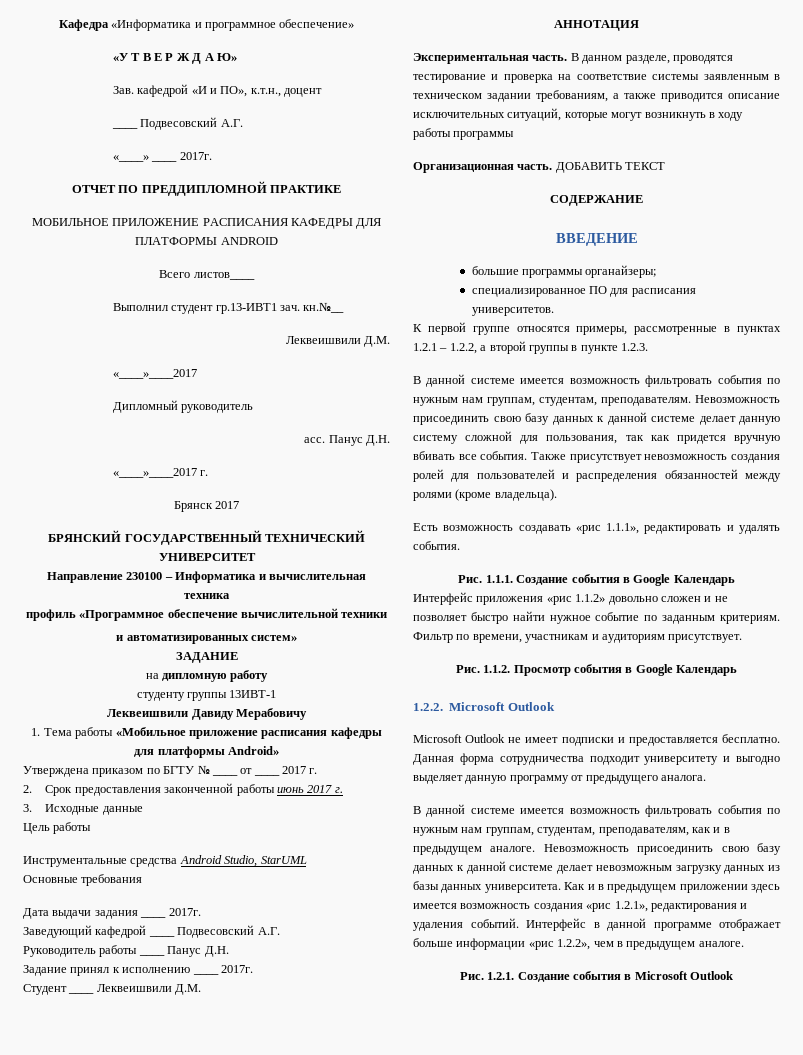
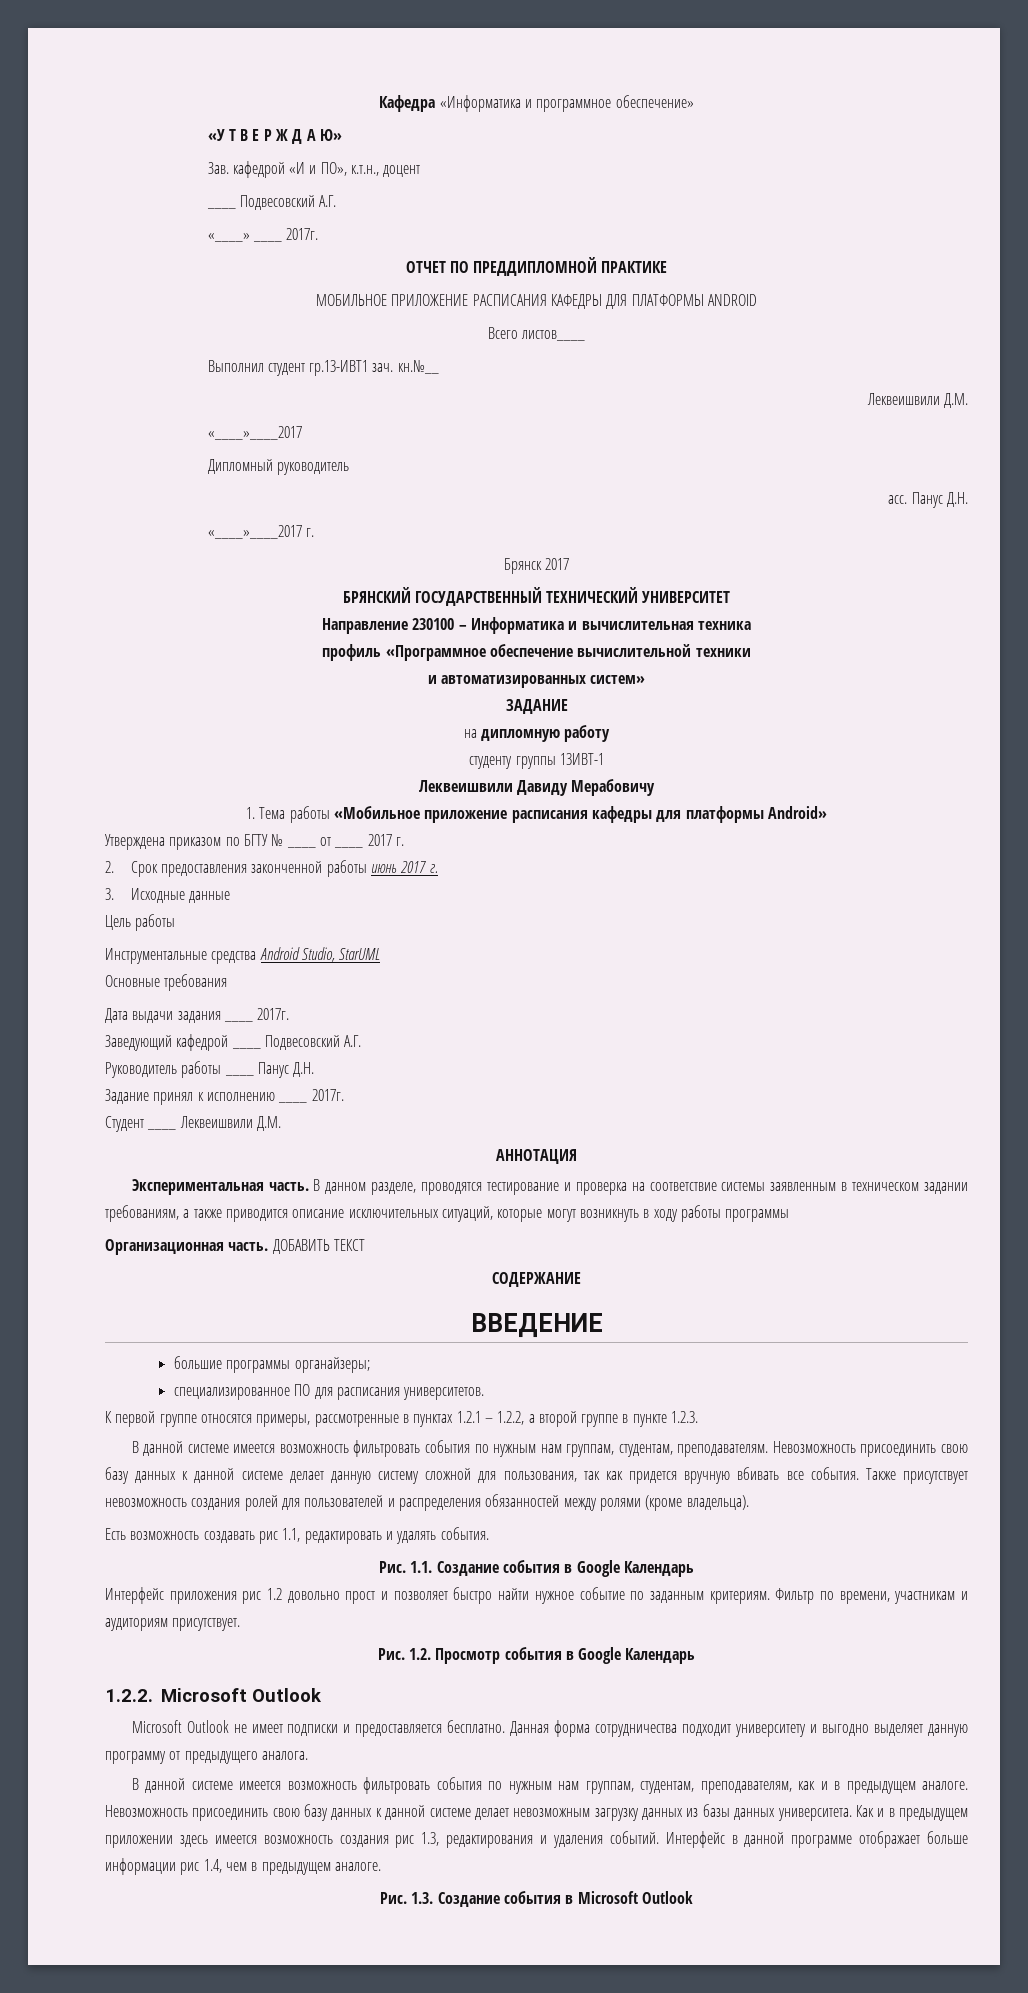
[528,345,569,354] группы -> [581,1414,619,1427] группе
[575,523,640,534] «рис 1.1.1», -> [258,1528,301,1544] рис 1.1,
[485,575,513,583] 1.1.1. -> [410,1561,433,1573] 1.1.
[546,594,728,605] «рис 1.1.2» довольно сложен и не -> [242,1588,389,1604] рис 1.2 довольно прост и
[483,665,511,673] 1.1.2. -> [408,1648,431,1660] 1.2.
[586,901,648,912] «рис 1.2.1», -> [395,1832,440,1848] рис 1.3,
[528,939,591,950] «рис 1.2.2», -> [180,1859,222,1875] рис 1.4,
[487,972,515,980] 1.2.1. -> [411,1892,434,1904] 1.3.

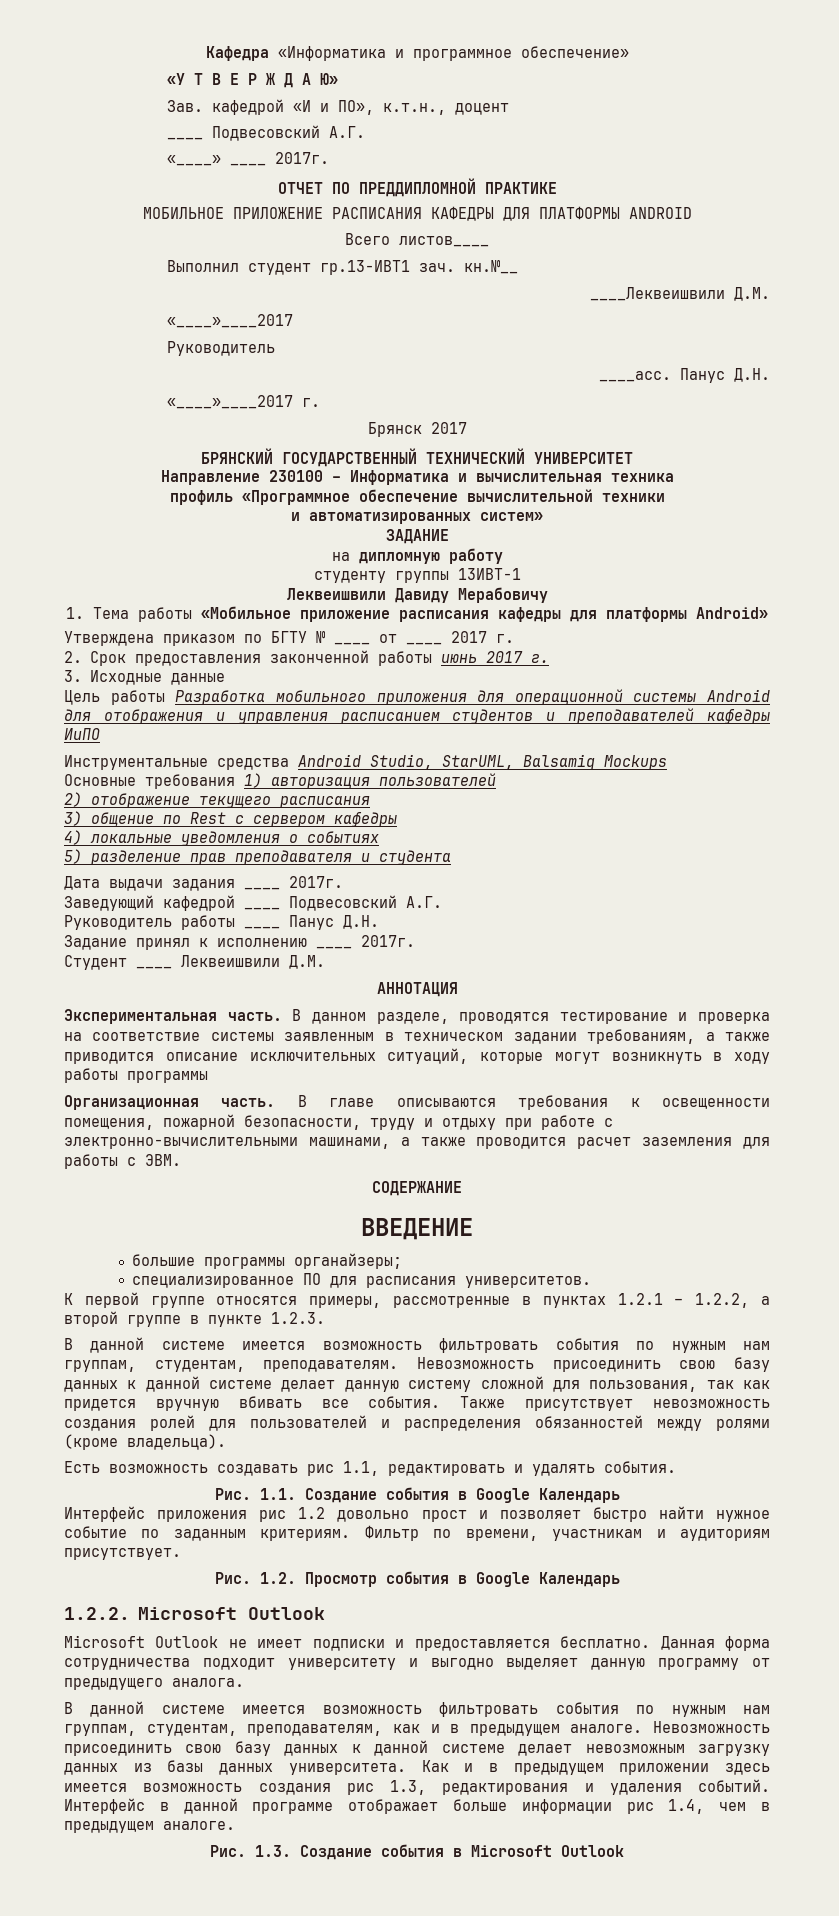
[866,393,940,405] Леквеишвили -> [590,287,725,301] ____Леквеишвили
[207,459,349,475] [888,495,908,504] Дипломный руководитель // асс. -> [167,341,276,356] [599,371,671,382] Руководитель // ____асс.
(176, 922) none -> [175,689,770,705] [64,708,770,724] [64,728,100,740] Разработка мобильного приложения для операционной системы Android для отображения и управления расписанием студентов и преподавателей кафедры ИиПО
[339,948,381,960] StarUML -> [442,754,667,770] StarUML, Balsamiq Mockups
(228, 982) none -> [244,773,496,789] [64,792,370,808] [64,811,397,827] [64,830,379,846] [64,849,451,865] 1) авторизация пользователей // 2) отображение текущего расписания // 3) общение по Rest с сервером кафедры // 4) локальные уведомления о событиях // 5) разделение прав преподавателя и студента
[272,1239,365,1254] ДОБАВИТЬ ТЕКСТ -> [297,1095,771,1110] [64,1114,613,1130] [64,1137,770,1149] [64,1154,181,1169] В главе описываются требования к освещенности помещения, пожарной безопасности, труду и отдыху при работе с электронно-вычислительными машинами, а также проводится расчет заземления для работы с ЭВМ.

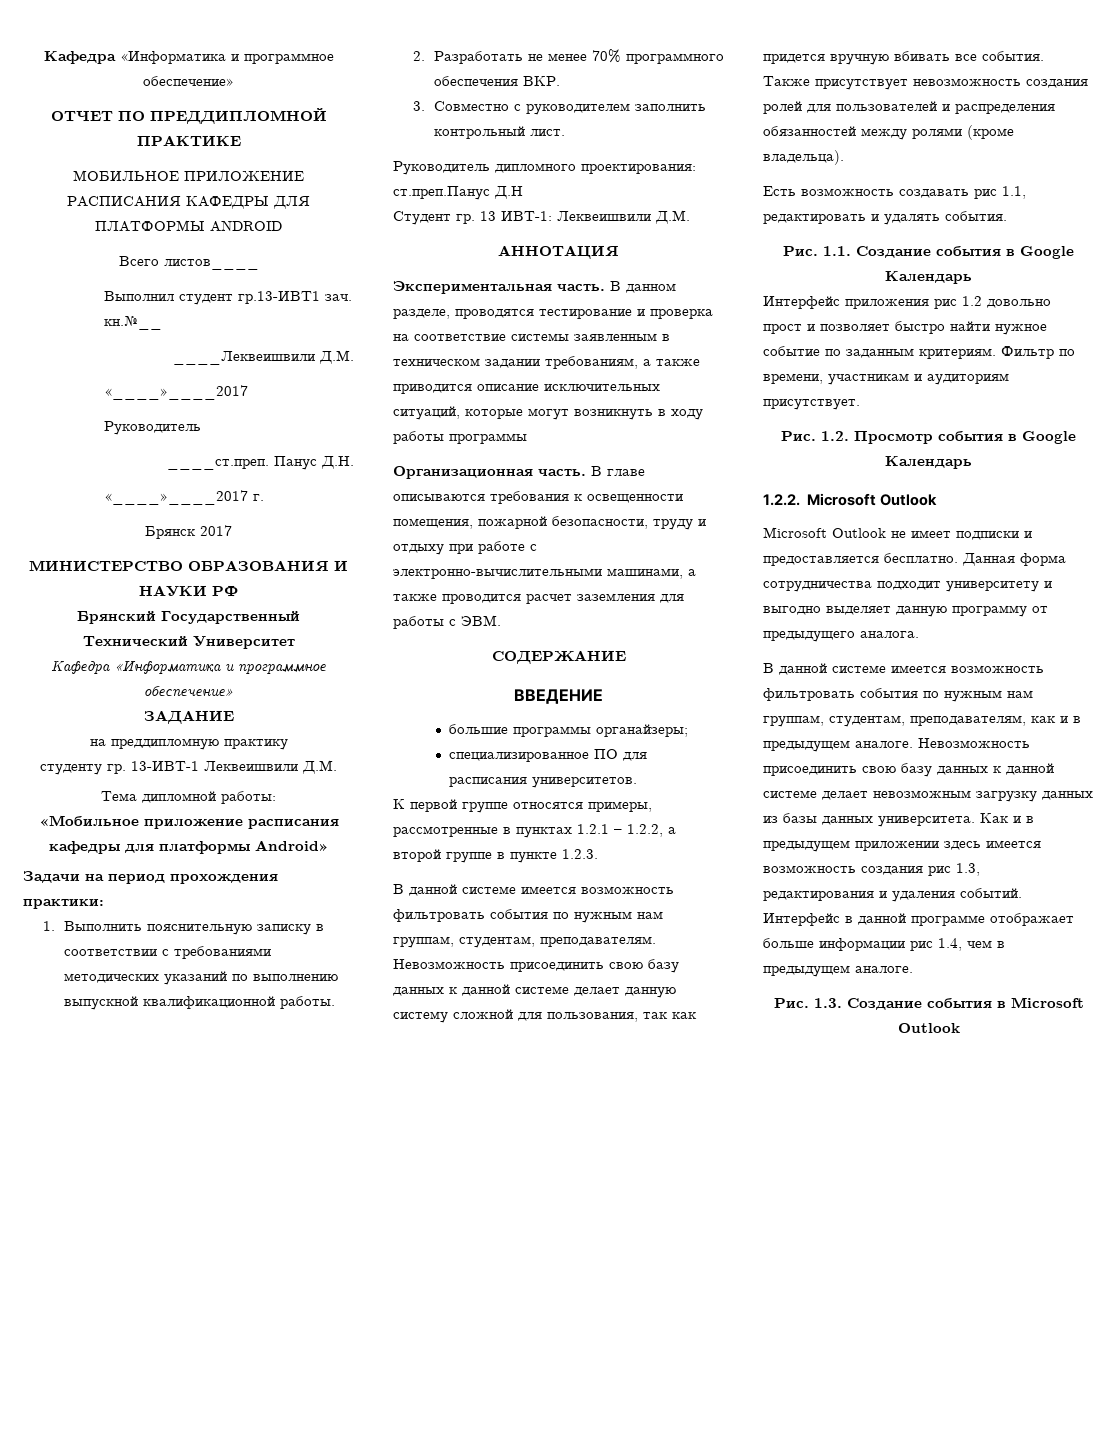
[205,46,629,61] [167,73,339,88] [167,99,510,115] [167,125,366,141] [167,152,330,166] Кафедра «Информатика и программное обеспечение» // «У Т В Е Р Ж Д А Ю» // Зав. кафедрой «И и ПО», к.т.н., доцент // ____ Подвесовский А.Г. // «____» ____ 2017г. -> [43,51,334,64] [143,76,234,86] Кафедра «Информатика и программное обеспечение»
[599,371,671,382] ____асс. -> [167,459,269,470] ____ст.преп.
[201,448,633,467] [160,470,674,485] [169,489,665,505] [291,512,543,524] БРЯНСКИЙ ГОСУДАРСТВЕННЫЙ ТЕХНИЧЕСКИЙ УНИВЕРСИТЕТ // Направление 230100 – Информатика и вычислительная техника // профиль «Программное обеспечение вычислительной техники // и автоматизированных систем» -> [29,560,348,572] [139,585,238,597] [77,611,300,624] [82,636,295,649] [51,660,326,675] [144,685,233,697] МИНИСТЕРСТВО ОБРАЗОВАНИЯ И НАУКИ РФ // Брянский Государственный Технический Университет // Кафедра «Информатика и программное обеспечение»
[358,548,503,564] дипломную работу -> [110,738,288,750] преддипломную практику
[394,568,521,583] [286,587,548,603] [66,607,192,622] группы 13ИВТ-1 // Леквеишвили Давиду Мерабовичу // 1. Тема работы -> [107,760,337,774] [101,791,276,804] гр. 13-ИВТ-1 Леквеишвили Д.М. // Тема дипломной работы: //
[64,631,514,646] [64,650,549,666] [64,670,225,685] [64,689,770,705] [64,708,770,724] [64,728,100,740] [64,754,667,770] [64,773,496,789] [64,792,370,808] [64,811,397,827] [64,830,379,846] [64,849,451,865] [64,876,343,891] [64,895,442,911] [64,915,379,930] [64,935,415,950] [64,955,172,970] Утверждена приказом по БГТУ № ____ от ____ 2017 г. // 2. Срок предоставления законченной работы июнь 2017 г. // 3. Исходные данные // Цель работы Разработка мобильного приложения для операционной системы Android для отображения и управления расписанием студентов и преподавателей кафедры ИиПО // Инструментальные средства Android Studio, StarUML, Balsamiq Mockups // Основные требования 1) авторизация пользователей // 2) отображение текущего расписания // 3) общение по Rest с сервером кафедры // 4) локальные уведомления о событиях // 5) разделение прав преподавателя и студента // Дата выдачи задания ____ 2017г. // Заведующий кафедрой ____ Подвесовский А.Г. // Руководитель работы ____ Панус Д.Н. // Задание принял к исполнению ____ 2017г. // Студент ____ -> [23,871,278,884] [23,899,104,909] [43,921,324,935] [63,946,271,959] [63,971,338,985] [63,996,335,1010] [413,49,724,64] [433,76,560,86] [413,101,706,115] [433,126,565,139] [393,161,696,175] [393,186,523,200] [393,211,552,225] Задачи на период прохождения практики: // 1. Выполнить пояснительную записку в соответствии с требованиями методических указаний по выполнению выпускной квалификационной работы. // 2. Разработать не менее 70% программного обеспечения ВКР. // 3. Совместно с руководителем заполнить контрольный лист. // Руководитель дипломного проектирования: ст.преп.Панус Д.Н // Студент гр. 13 ИВТ-1:

